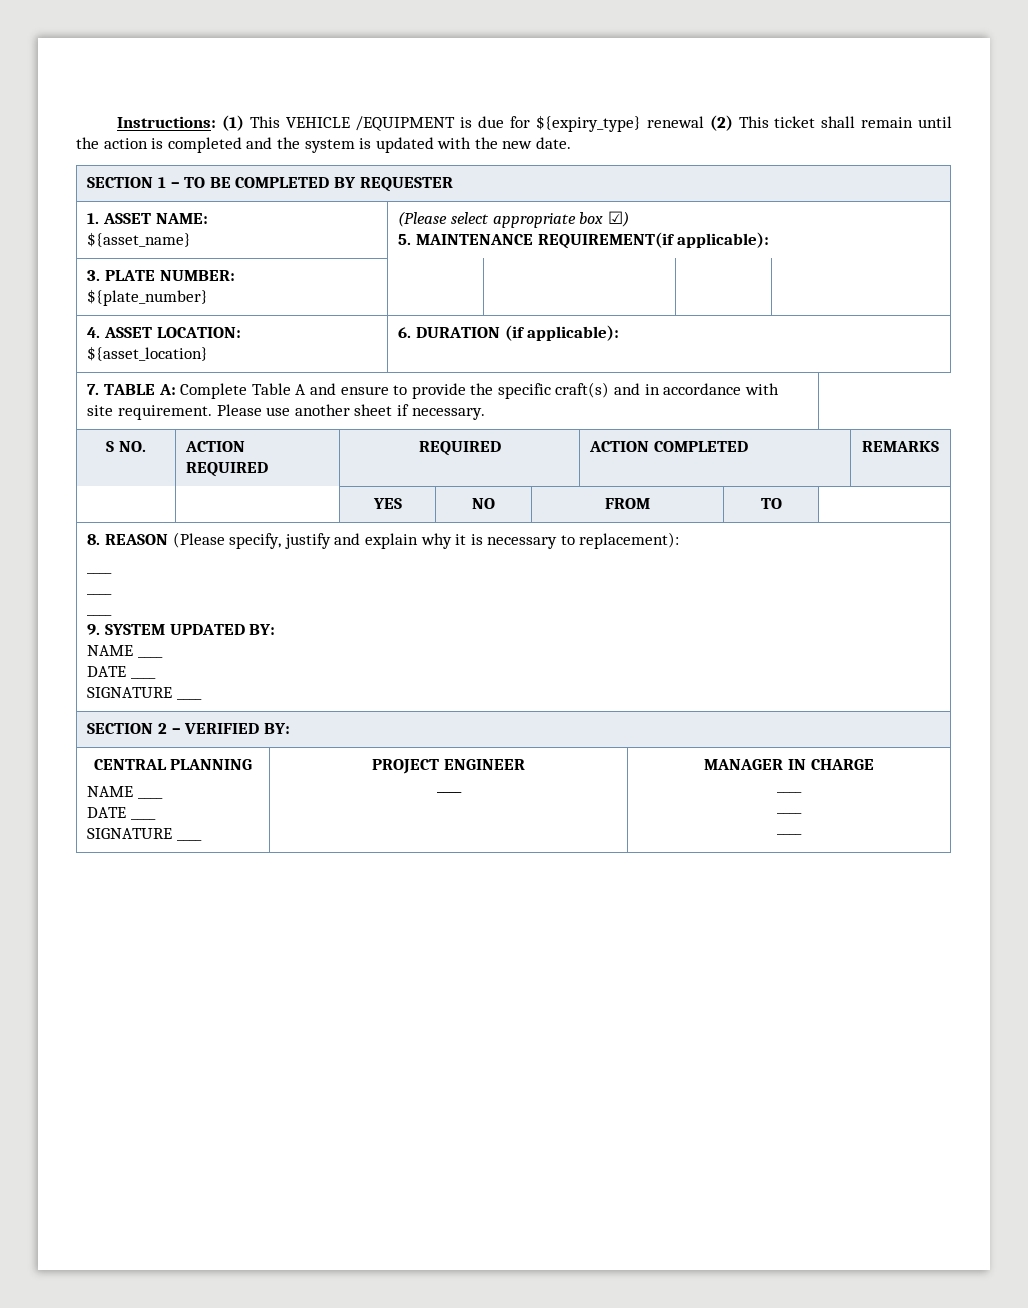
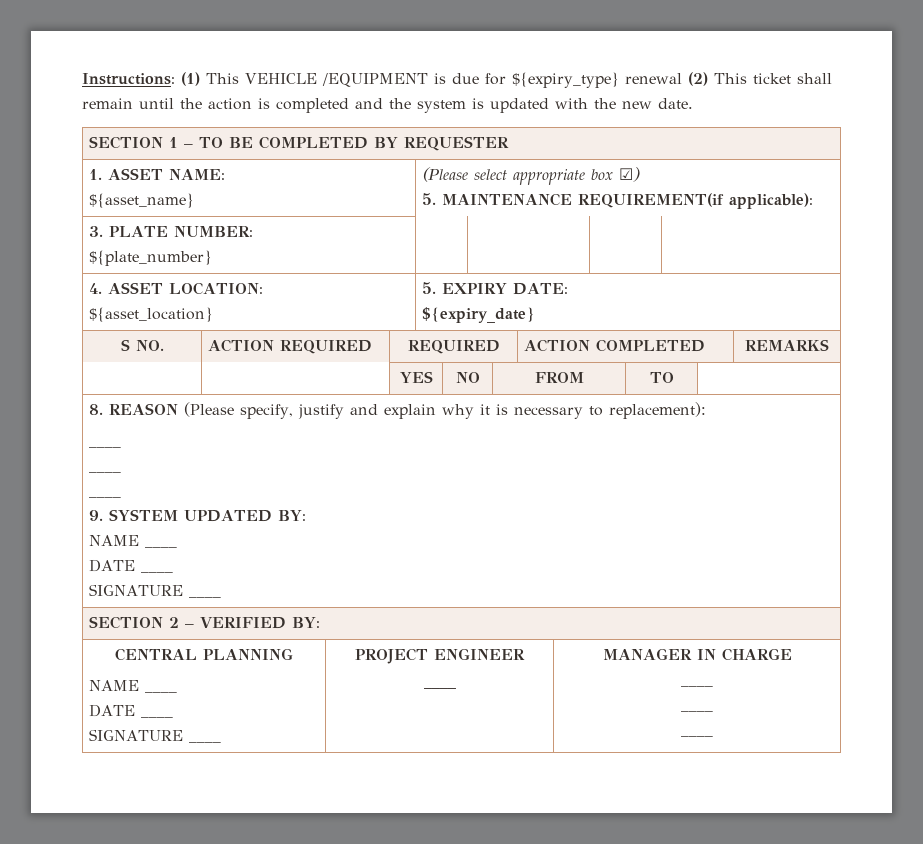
[398,325,620,341] [87,382,779,399] [87,404,485,420] 6. DURATION (if applicable): // 7. TABLE A: Complete Table A and ensure to provide the specific craft(s) and in accordance with site requirement. Please use another sheet if necessary. -> [422,282,569,295] [422,307,536,323] 5. EXPIRY DATE: // ${expiry_date}

